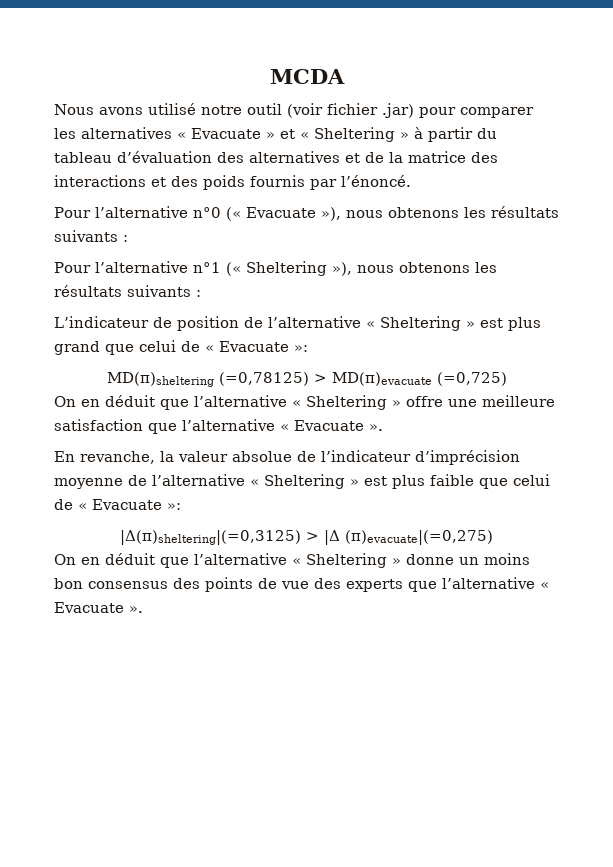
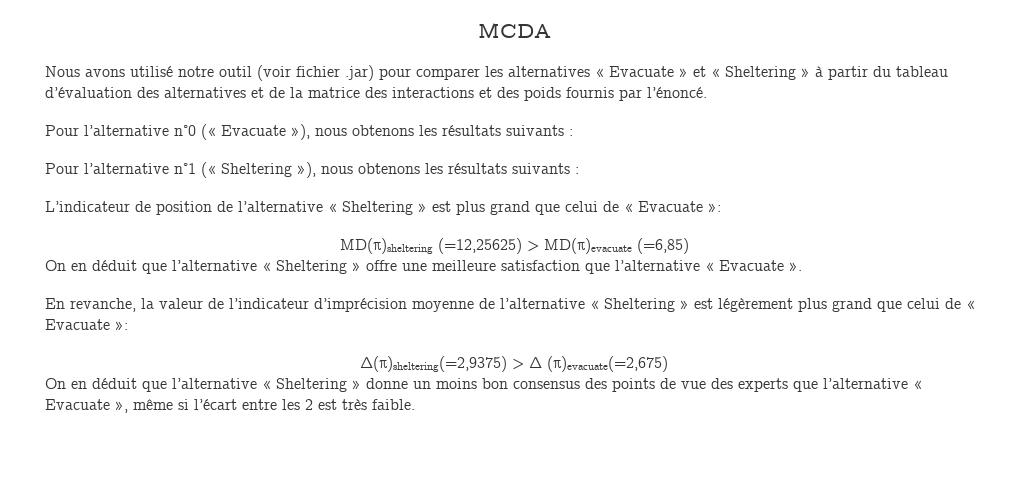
[218,372,309,386] (=0,78125) -> [437,238,522,254] (=12,25625)
[436,372,507,386] (=0,725) -> [636,238,689,254] (=6,85)
[232,451,292,462] absolue -> (203, 303) none
[392,474,550,489] [54,499,181,510] [120,530,493,545] plus faible que celui de « Evacuate »: // |Δ(π)sheltering|(=0,3125) > |Δ (π)evacuate|(=0,275) -> [718,298,975,312] [45,319,128,330] [360,356,668,372] légèrement plus grand que celui de « Evacuate »: // Δ(π)sheltering(=2,9375) > Δ (π)evacuate(=2,675)
[129,606,143,613] ». -> [115,399,415,413] », même si l’écart entre les 2 est très faible.

